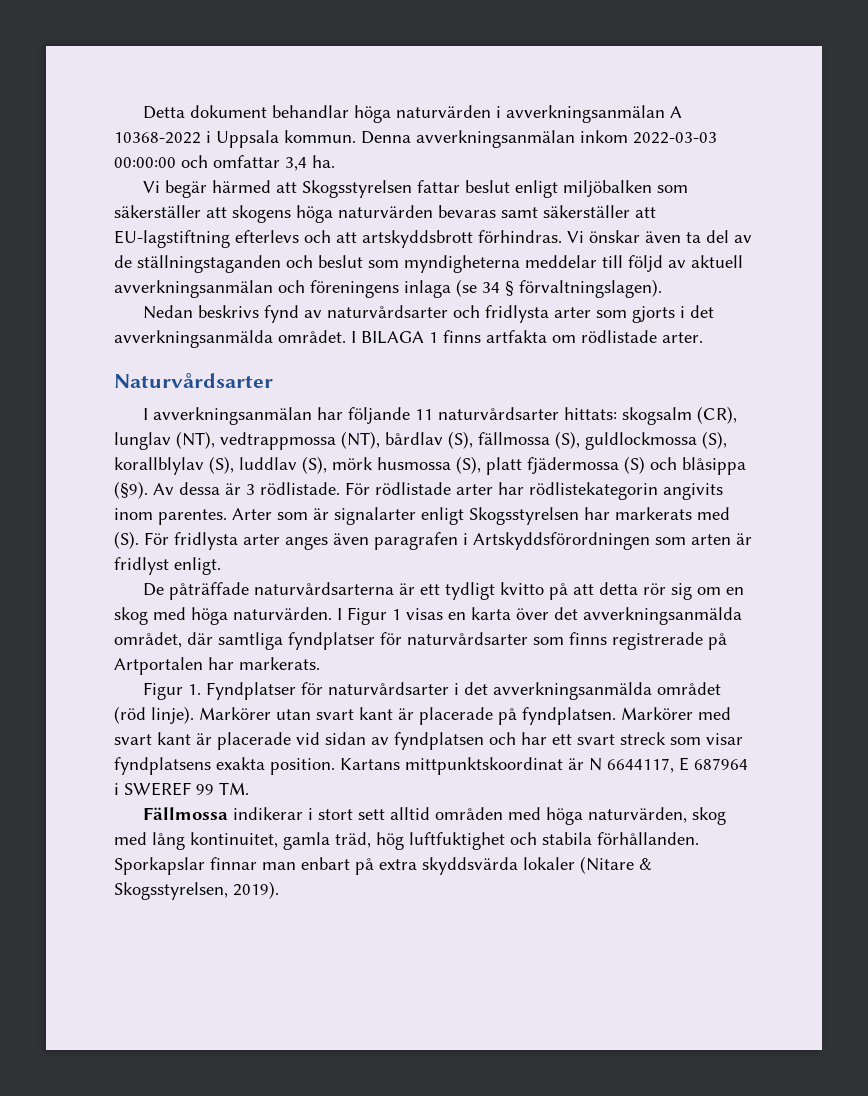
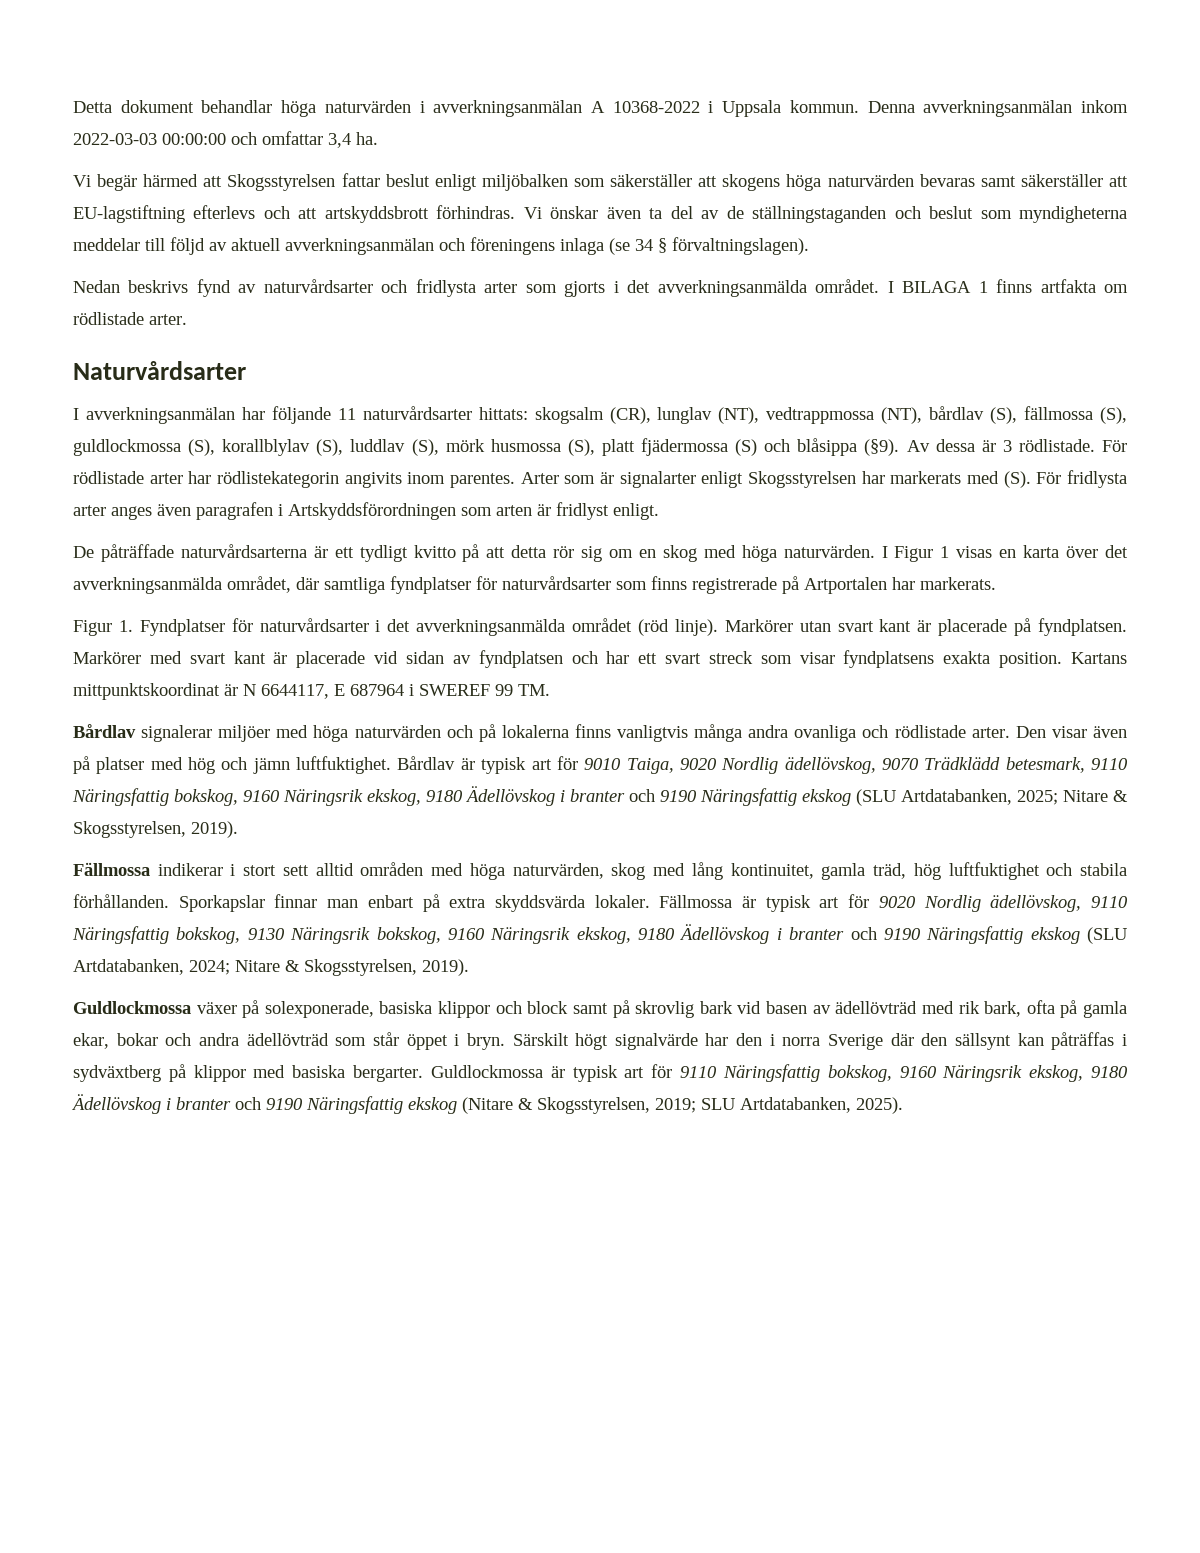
(249, 788) none -> [73,724,1127,742] [73,756,1129,774] [72,786,1128,806] [73,821,238,838] // Bårdlav signalerar miljöer med höga naturvärden och på lokalerna finns vanligtvis många andra ovanliga och rödlistade arter. Den visar även på platser med hög och jämn luftfuktighet. Bårdlav är typisk art för 9010 Taiga, 9020 Nordlig ädellövskog, 9070 Trädklädd betesmark, 9110 Näringsfattig bokskog, 9160 Näringsrik ekskog, 9180 Ädellövskog i branter och 9190 Näringsfattig ekskog (SLU Artdatabanken, 2025; Nitare & Skogsstyrelsen, 2019).
[523,856,652,874] [114,881,279,900] lokaler (Nitare & Skogsstyrelsen, 2019). -> [594,894,1129,912] [72,924,1127,944] [73,959,469,976] [73,1000,1127,1018] [73,1032,1128,1050] [73,1064,1129,1082] [71,1094,903,1114] lokaler. Fällmossa är typisk art för 9020 Nordlig ädellövskog, 9110 Näringsfattig bokskog, 9130 Näringsrik bokskog, 9160 Näringsrik ekskog, 9180 Ädellövskog i branter och 9190 Näringsfattig ekskog (SLU Artdatabanken, 2024; Nitare & Skogsstyrelsen, 2019). // Guldlockmossa växer på solexponerade, basiska klippor och block samt på skrovlig bark vid basen av ädellövträd med rik bark, ofta på gamla ekar, bokar och andra ädellövträd som står öppet i bryn. Särskilt högt signalvärde har den i norra Sverige där den sällsynt kan påträffas i sydväxtberg på klippor med basiska bergarter. Guldlockmossa är typisk art för 9110 Näringsfattig bokskog, 9160 Näringsrik ekskog, 9180 Ädellövskog i branter och 9190 Näringsfattig ekskog (Nitare & Skogsstyrelsen, 2019; SLU Artdatabanken, 2025).

